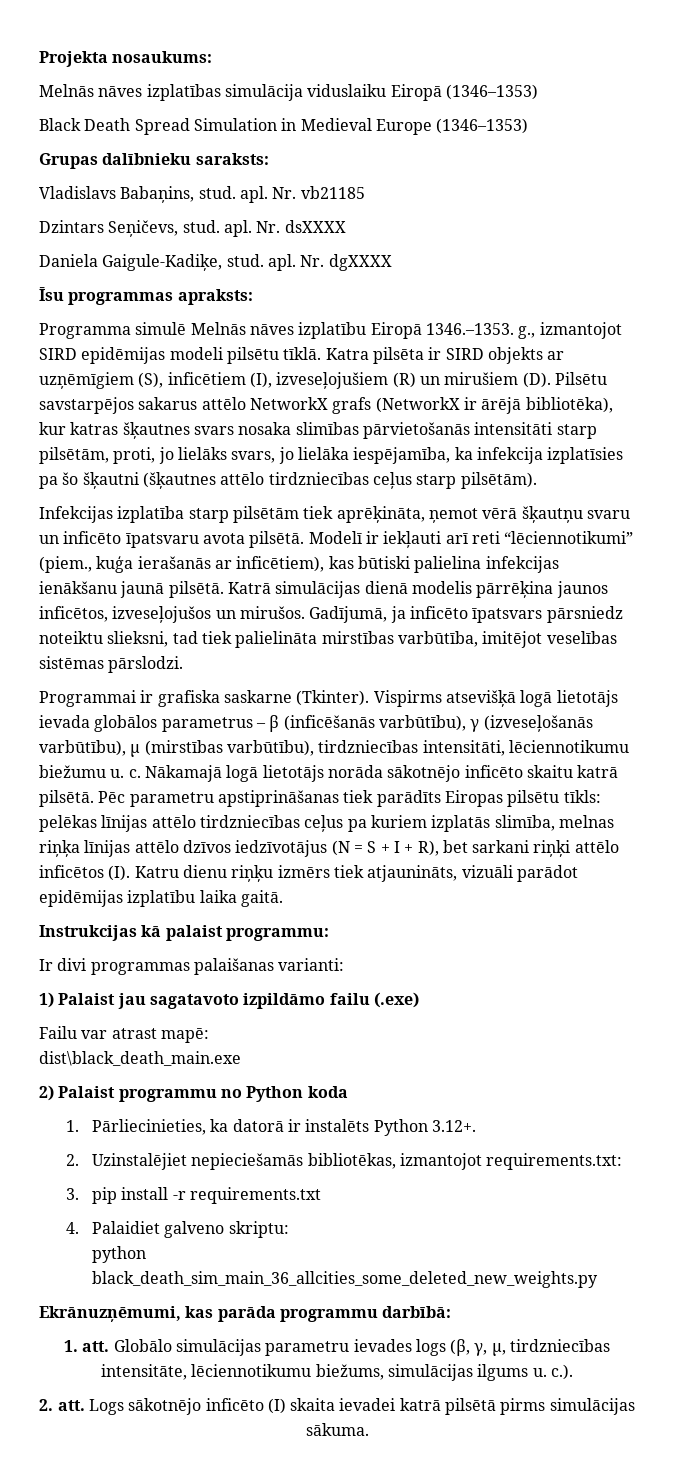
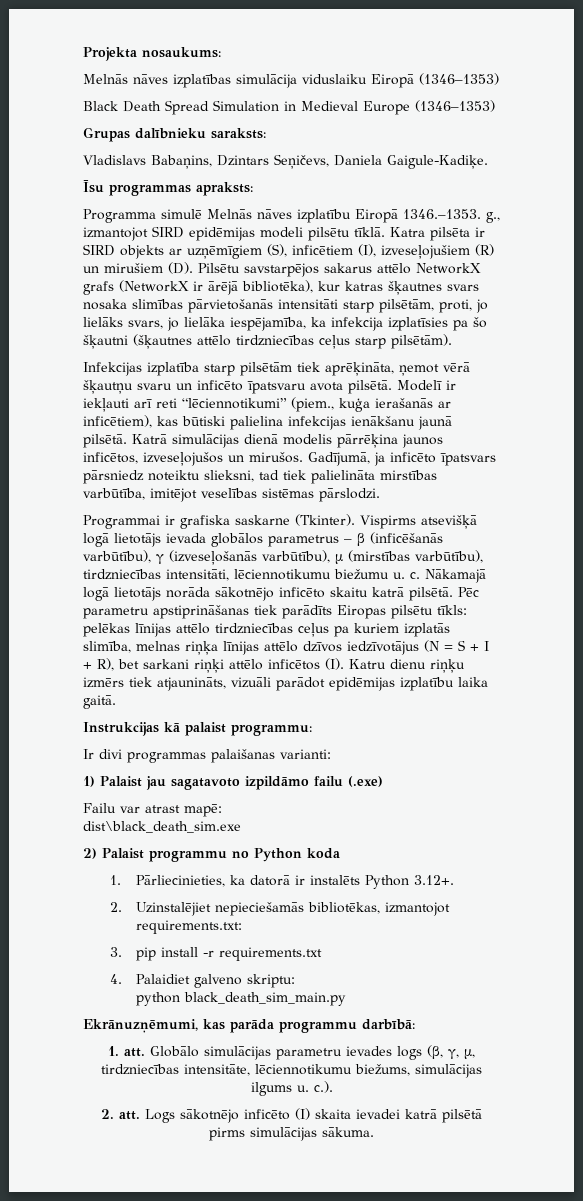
[198,186,365,203] [39,220,346,237] [39,254,392,271] stud. apl. Nr. vb21185 // Dzintars Seņičevs, stud. apl. Nr. dsXXXX // Daniela Gaigule-Kadiķe, stud. apl. Nr. dgXXXX -> [217,154,488,169] Dzintars Seņičevs, Daniela Gaigule-Kadiķe.
[39,1051,241,1066] dist\black_death_main.exe -> [83,821,241,833] dist\black_death_sim.exe
[92,1271,599,1288] black_death_sim_main_36_allcities_some_deleted_new_weights.py -> [183,992,346,1006] black_death_sim_main.py

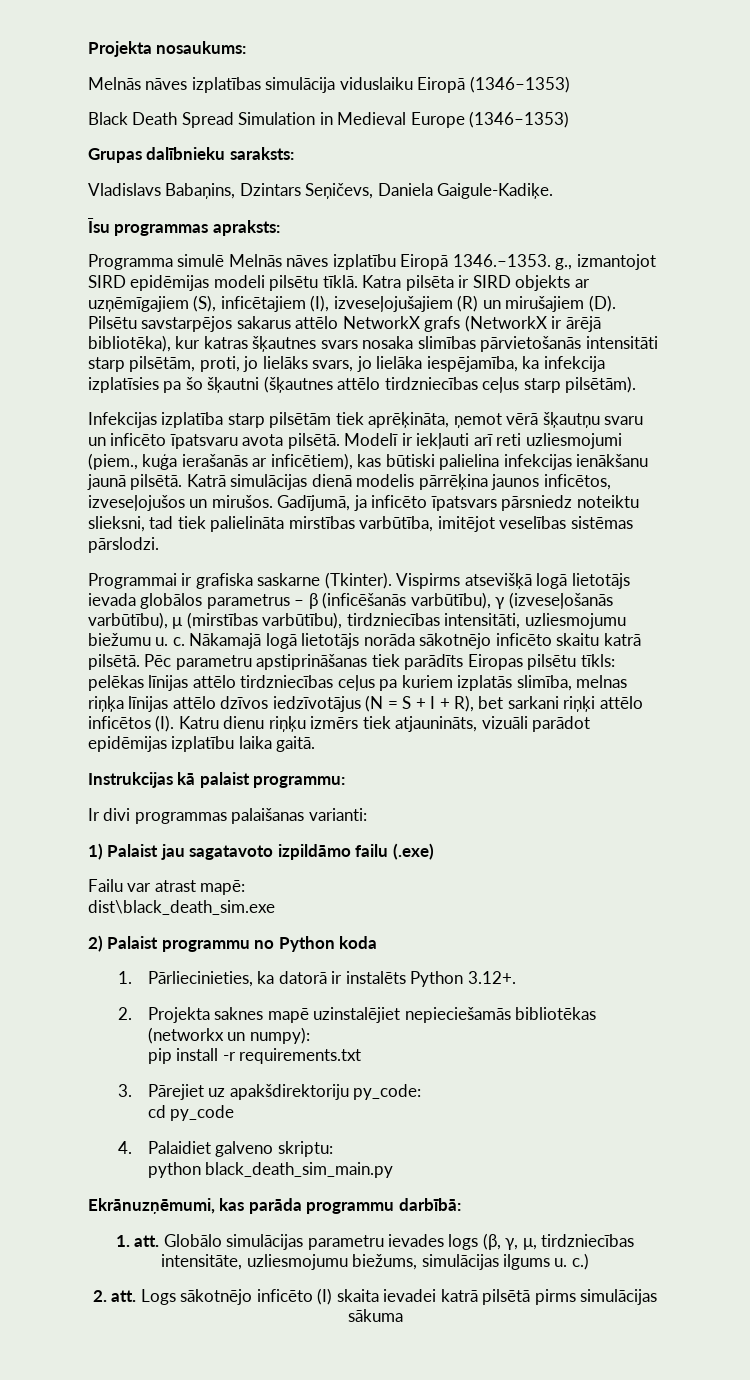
[187,244,470,259] uzņēmīgiem (S), inficētiem (I), izveseļojušiem -> [88,295,453,312] uzņēmīgajiem (S), inficētajiem (I), izveseļojušajiem
[104,263,163,273] mirušiem -> [505,296,585,312] mirušajiem
[182,398,287,409] “lēciennotikumi” -> [525,433,622,449] uzliesmojumi
[234,569,331,580] lēciennotikumu -> [524,613,626,629] uzliesmojumu
[135,902,450,916] [135,920,242,934] [109,947,322,961] Uzinstalējiet nepieciešamās bibliotēkas, izmantojot requirements.txt: // 3. pip install -r requirements.txt -> [147,1007,597,1023] [147,1027,310,1044] [147,1048,362,1064] [117,1084,422,1100] [147,1105,235,1121] Projekta saknes mapē uzinstalējiet nepieciešamās bibliotēkas (networkx un numpy): // pip install -r requirements.txt // 3. Pārejiet uz apakšdirektoriju py_code: // cd py_code
[255,1064,352,1075] lēciennotikumu -> [246,1254,348,1270] uzliesmojumu
[313,1081,333,1093] c.). -> [571,1253,589,1270] c.)
[322,1127,374,1137] sākuma. -> [347,1309,403,1322] sākuma

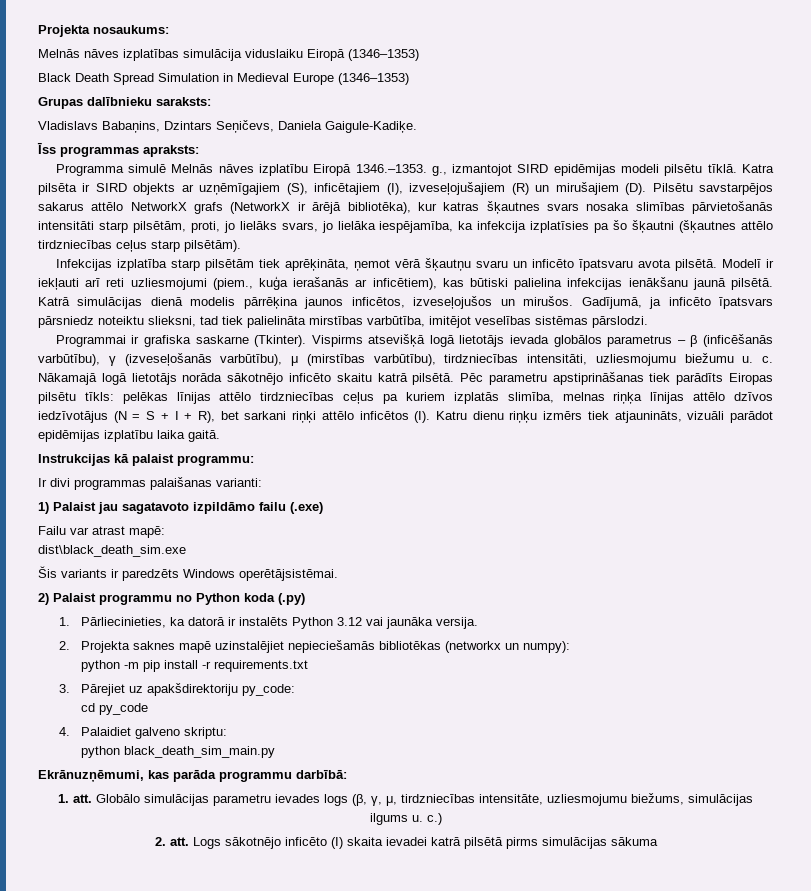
[88,218,110,233] Īsu -> [37,142,56,154] Īss
(275, 907) none -> [38,566,338,581] // Šis variants ir paredzēts Windows operētājsistēmai.
(378, 942) none -> [278,593,305,605] (.py)
[467,971,516,984] 3.12+. -> [336,617,478,629] 3.12 vai jaunāka versija.
(310, 1035) none -> [80,660,139,672] python -m

